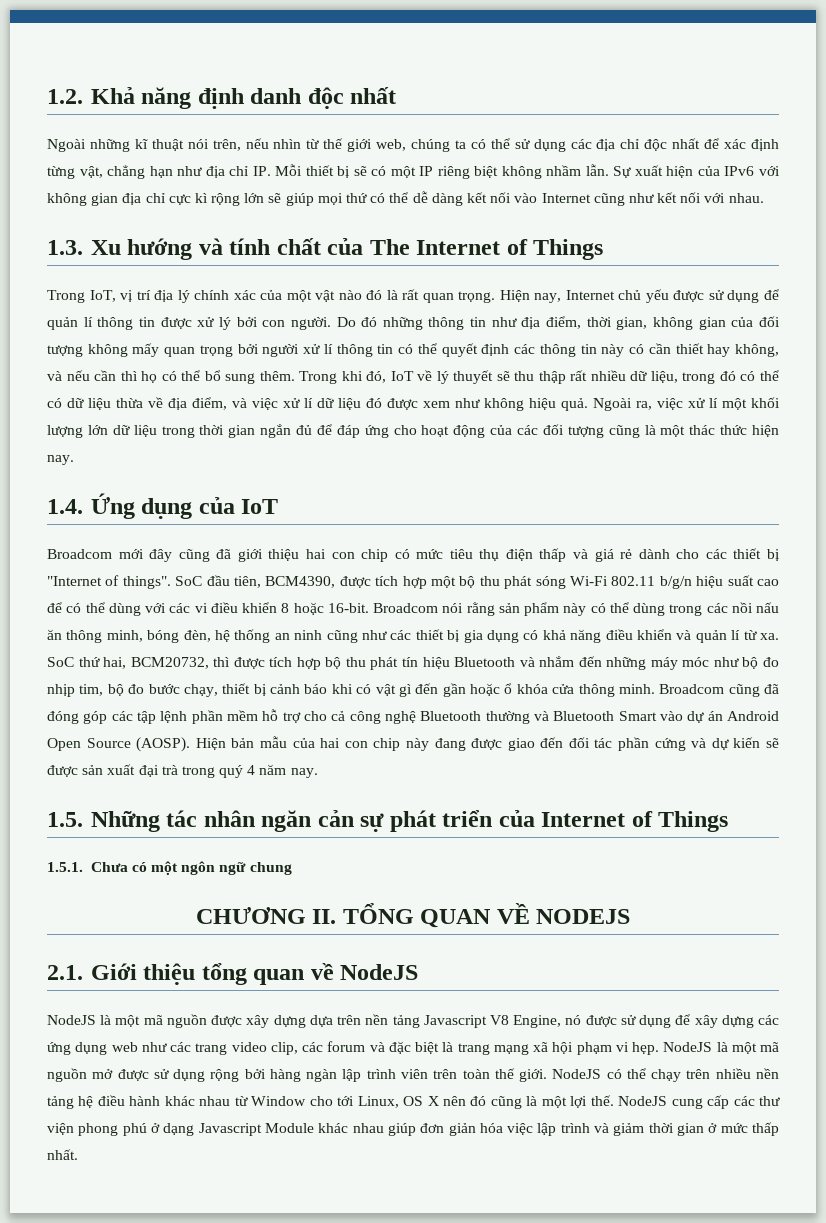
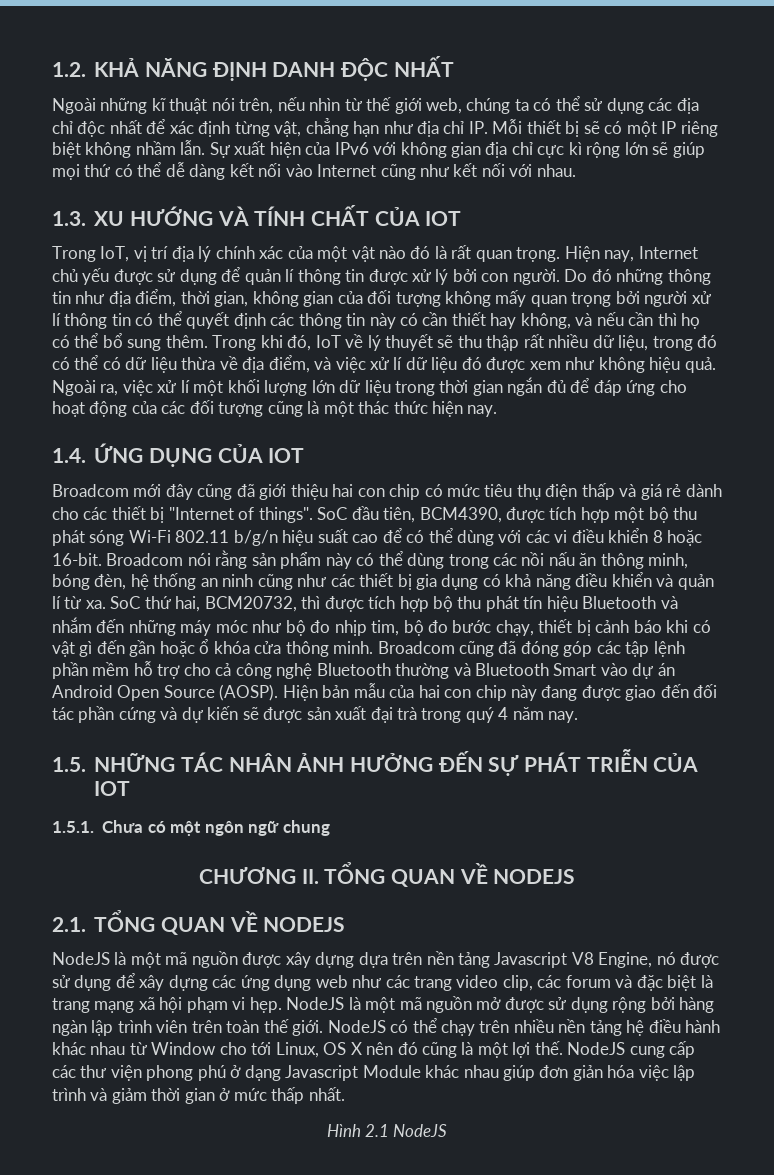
[90,87,397,109] Khả năng định danh độc nhất -> [94,56,454,81] KHẢ NĂNG ĐỊNH DANH ĐỘC NHẤT
[90,238,604,260] Xu hướng và tính chất của The Internet of Things -> [94,205,462,226] XU HƯỚNG VÀ TÍNH CHẤT CỦA IOT
[90,493,279,519] Ứng dụng của IoT -> [94,443,305,467] ỨNG DỤNG CỦA IOT
[90,810,729,832] Những tác nhân ngăn cản sự phát triển của Internet of Things -> [94,749,699,776] [94,781,131,796] NHỮNG TÁC NHÂN ẢNH HƯỞNG ĐẾN SỰ PHÁT TRIỄN CỦA IOT
[90,963,419,985] Giới thiệu tổng quan về NodeJS -> [94,910,346,935] TỔNG QUAN VỀ NODEJS
(78, 1154) none -> [326,1124,448,1137] // Hình 2.1 NodeJS

